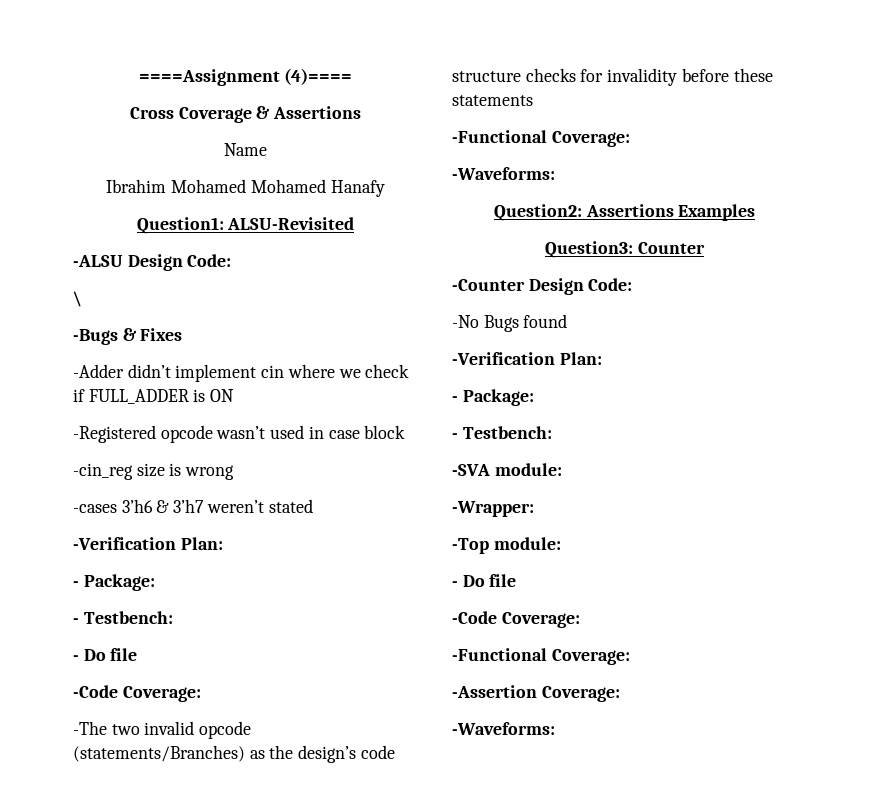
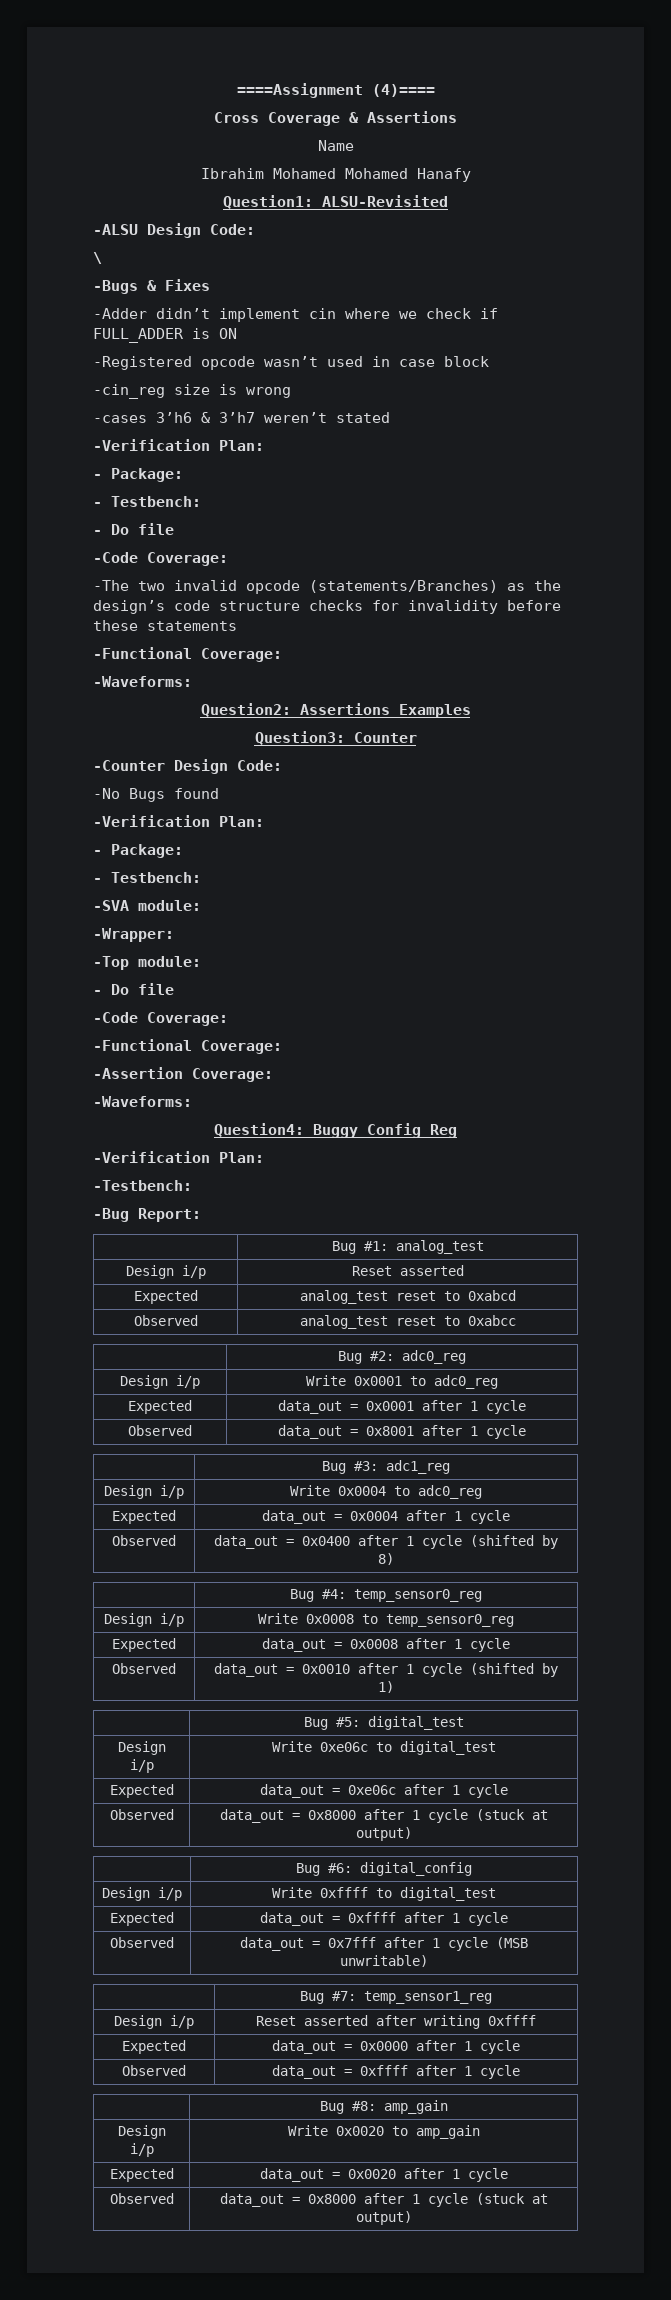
(555, 728) none -> [214,1123,457,1138] [93,1151,264,1163] [93,1180,192,1191] [93,1208,201,1222] [331,1240,484,1254] [125,1265,206,1279] [351,1265,464,1276] [133,1290,198,1304] [299,1290,516,1304] [133,1315,198,1326] [299,1315,516,1329] [338,1350,466,1364] [120,1375,200,1389] [306,1375,498,1389] [128,1400,192,1414] [278,1400,526,1414] [128,1425,192,1436] [278,1425,526,1439] [322,1460,450,1474] [104,1485,184,1499] [290,1485,482,1499] [112,1510,176,1524] [262,1510,510,1524] [112,1535,176,1546] [214,1535,558,1549] [378,1553,394,1565] [290,1589,482,1602] [104,1613,184,1627] [258,1613,514,1627] [112,1638,176,1652] [262,1638,510,1652] [112,1663,176,1674] [214,1663,558,1677] [378,1681,394,1693] [303,1716,464,1730] [117,1741,166,1755] [129,1759,154,1773] [271,1741,496,1755] [109,1784,174,1798] [259,1784,508,1798] [109,1809,174,1820] [219,1809,548,1823] [355,1827,412,1841] [296,1862,472,1876] [102,1887,182,1901] [272,1887,496,1901] [110,1912,174,1926] [260,1912,508,1926] [110,1937,174,1948] [240,1937,528,1951] [340,1955,428,1967] [300,1991,492,2004] [114,2015,194,2029] [256,2015,536,2029] [122,2040,186,2054] [272,2040,520,2054] [122,2065,186,2076] [272,2065,520,2079] [319,2100,448,2114] [117,2125,166,2139] [129,2143,154,2157] [287,2125,480,2139] [109,2168,174,2182] [259,2168,508,2182] [109,2193,174,2204] [219,2193,548,2207] [355,2211,412,2225] // Question4: Buggy Config Reg // -Verification Plan: // -Testbench: // -Bug Report: // | Bug #1: analog_test // Design i/p | Reset asserted // Expected | analog_test reset to 0xabcd // Observed | analog_test reset to 0xabcc // | Bug #2: adc0_reg // Design i/p | Write 0x0001 to adc0_reg // Expected | data_out = 0x0001 after 1 cycle // Observed | data_out = 0x8001 after 1 cycle // | Bug #3: adc1_reg // Design i/p | Write 0x0004 to adc0_reg // Expected | data_out = 0x0004 after 1 cycle // Observed | data_out = 0x0400 after 1 cycle (shifted by 8) // | Bug #4: temp_sensor0_reg // Design i/p | Write 0x0008 to temp_sensor0_reg // Expected | data_out = 0x0008 after 1 cycle // Observed | data_out = 0x0010 after 1 cycle (shifted by 1) // | Bug #5: digital_test // Design i/p | Write 0xe06c to digital_test // Expected | data_out = 0xe06c after 1 cycle // Observed | data_out = 0x8000 after 1 cycle (stuck at output) // | Bug #6: digital_config // Design i/p | Write 0xffff to digital_test // Expected | data_out = 0xffff after 1 cycle // Observed | data_out = 0x7fff after 1 cycle (MSB unwritable) // | Bug #7: temp_sensor1_reg // Design i/p | Reset asserted after writing 0xffff // Expected | data_out = 0x0000 after 1 cycle // Observed | data_out = 0xffff after 1 cycle // | Bug #8: amp_gain // Design i/p | Write 0x0020 to amp_gain // Expected | data_out = 0x0020 after 1 cycle // Observed | data_out = 0x8000 after 1 cycle (stuck at output)

